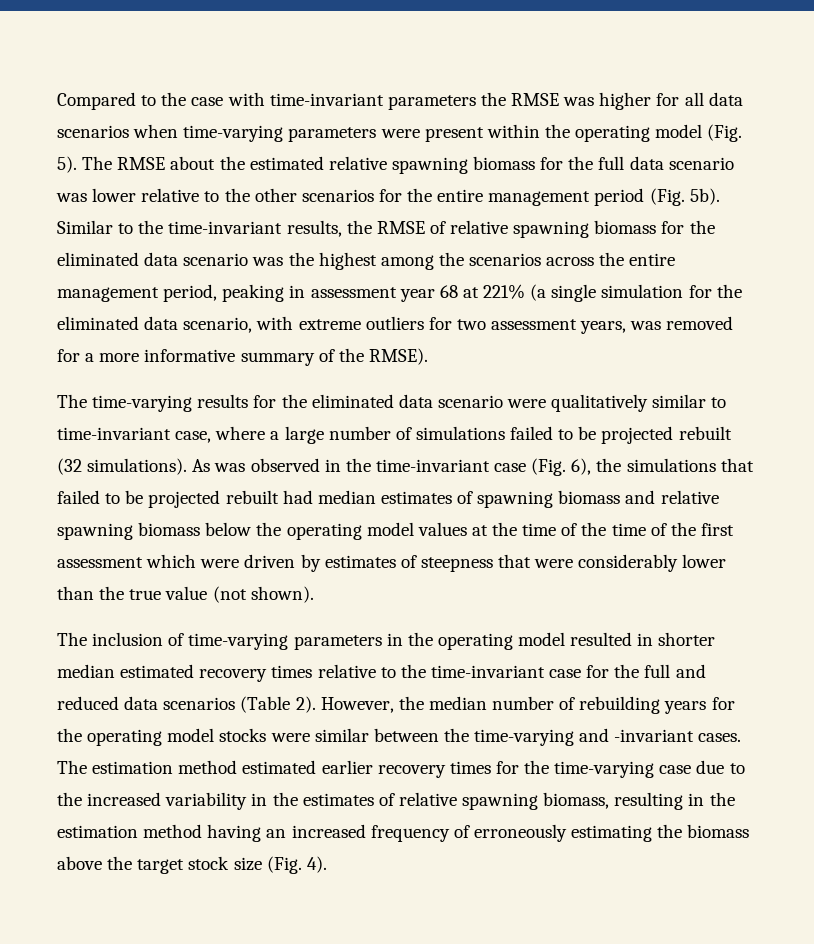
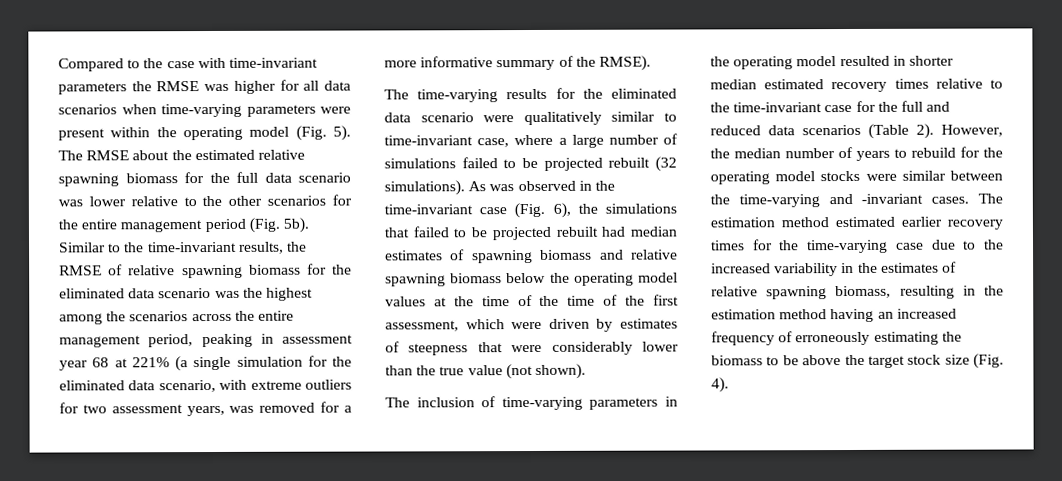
[57,557,143,568] assessment -> [385,320,459,332] assessment,
[579,696,707,714] rebuilding years -> [856,147,956,161] years to rebuild
(750, 831) none -> [766,355,799,366] to be

